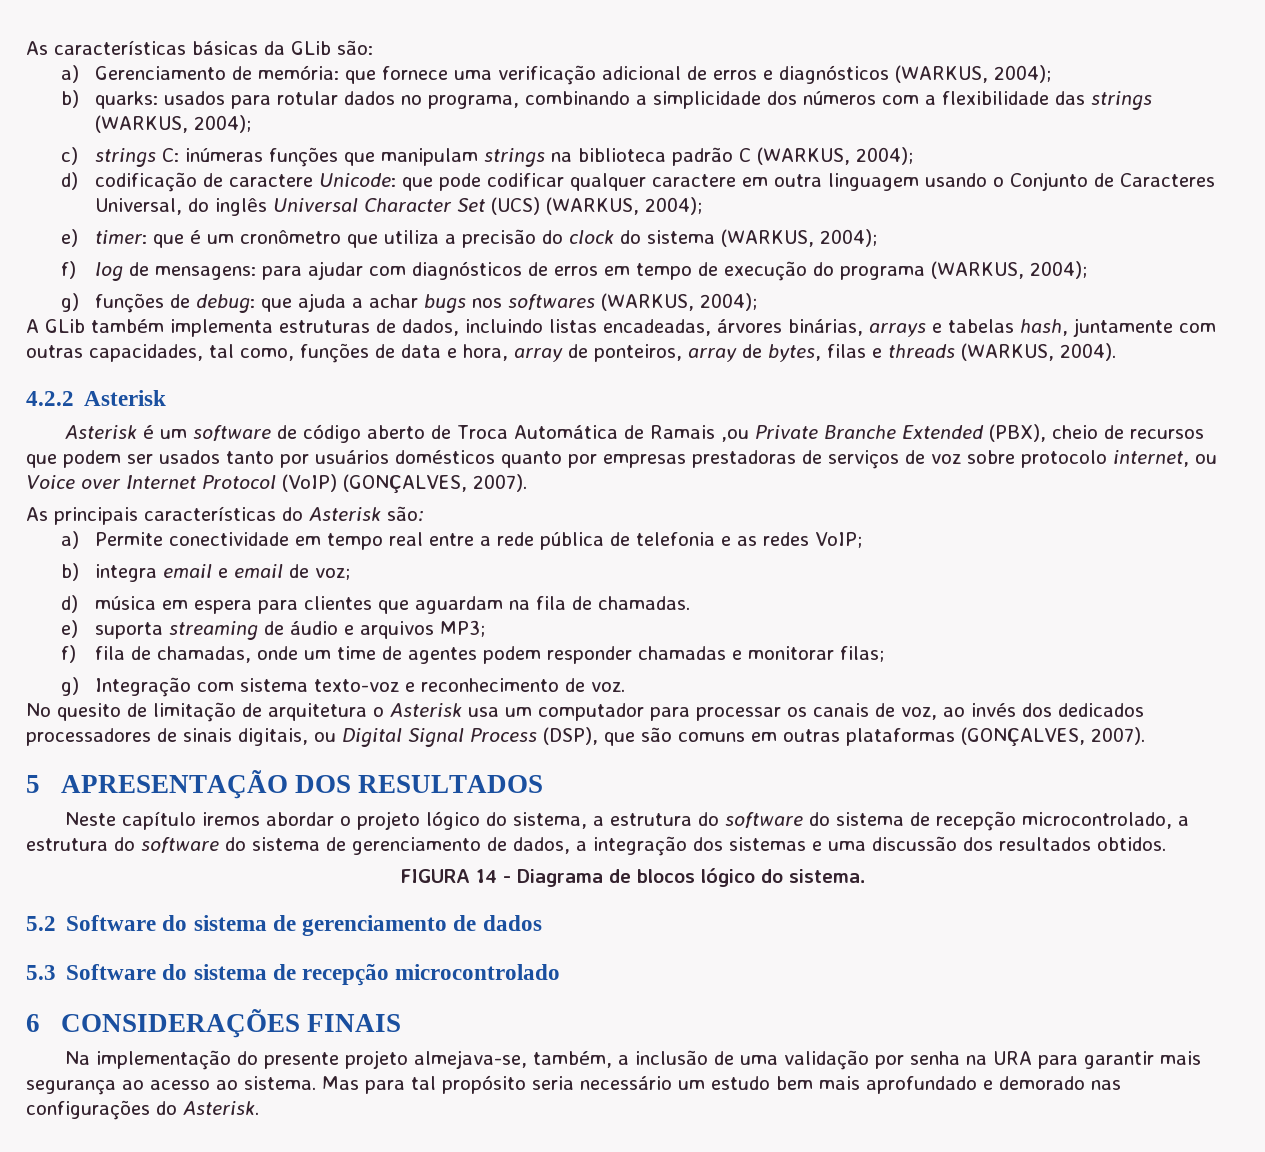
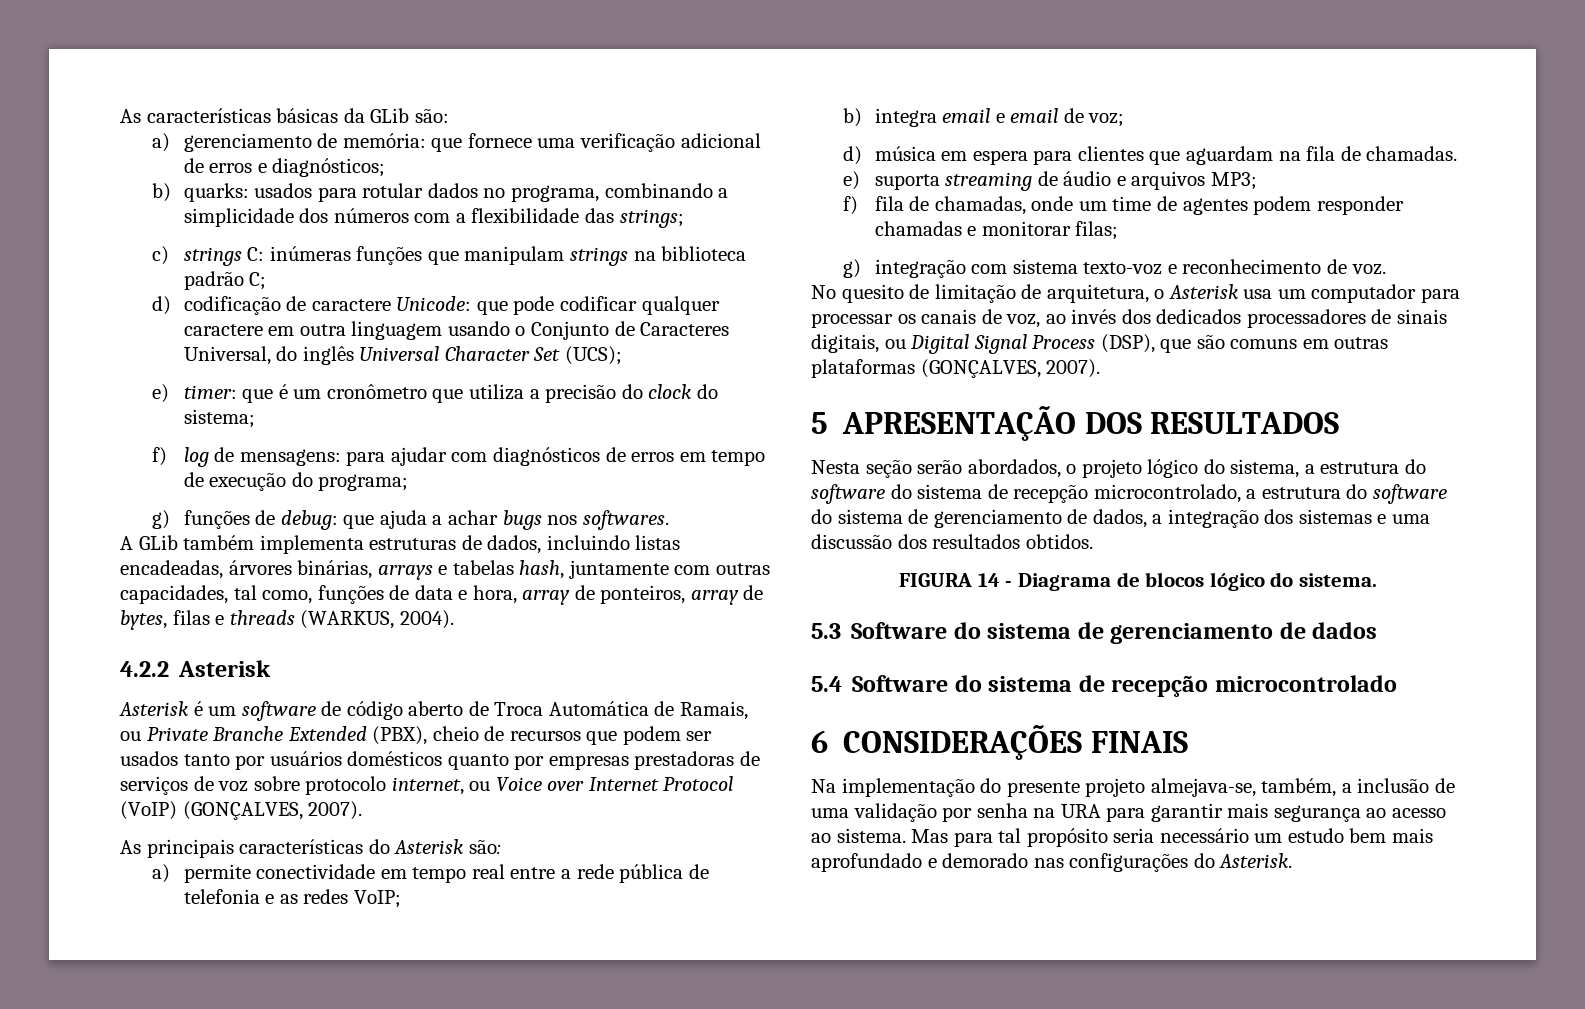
[95,66,227,80] Gerenciamento -> [183,133,312,152] gerenciamento
[779,65,1052,84] diagnósticos (WARKUS, 2004); -> [272,158,386,177] diagnósticos;
[1091,91,1153,110] [95,115,252,133] strings (WARKUS, 2004); -> [619,209,684,228] strings;
[739,147,914,165] C (WARKUS, 2004); -> [249,272,267,290] C;
[491,197,703,215] (UCS) (WARKUS, 2004); -> [565,346,623,365] (UCS);
[647,229,878,247] sistema (WARKUS, 2004); -> [183,409,255,428] sistema;
[840,261,1088,280] programa (WARKUS, 2004); -> [318,474,409,491] programa;
[508,293,758,311] softwares (WARKUS, 2004); -> [582,510,669,530] softwares.
[649,425,749,442] Ramais ,ou -> [679,701,748,720] [120,731,141,741] Ramais, ou
[95,532,164,546] Permite -> [183,864,251,883] permite
[95,677,192,697] Integração -> [874,259,966,278] integração
[268,703,367,721] arquitetura -> [1046,284,1149,303] arquitetura,
[65,811,335,830] Neste capítulo iremos abordar -> [811,459,1061,478] Nesta seção serão abordados,
[26,916,56,931] 5.2 -> [811,623,841,639] 5.3
[26,965,56,980] 5.3 -> [811,676,842,692] 5.4

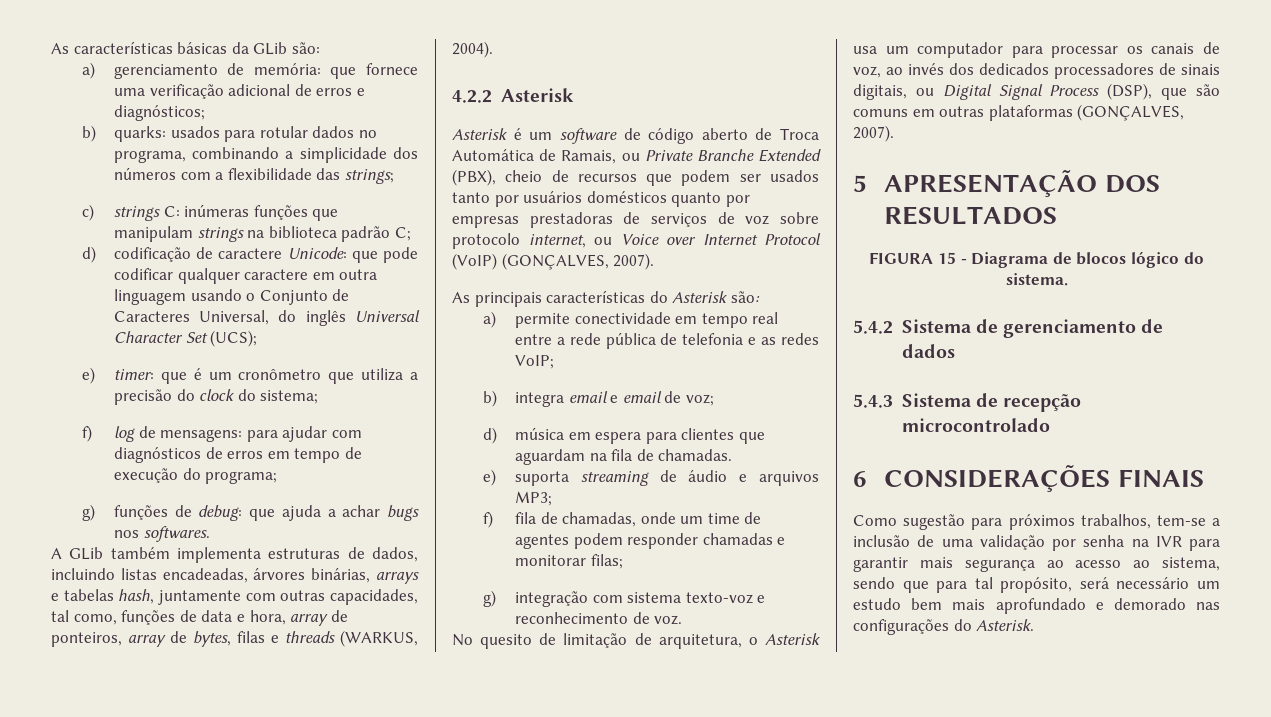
[811,459,1426,478] [811,484,1447,504] [811,509,1430,528] [811,534,1093,549] // Nesta seção serão abordados, o projeto lógico do sistema, a estrutura do software do sistema de recepção microcontrolado, a estrutura do software do sistema de gerenciamento de dados, a integração dos sistemas e uma discussão dos resultados obtidos. -> (1058, 215) none
[977,573,1000,587] 14 -> [938,252,957,264] 15
[811,622,1072,639] 5.3 Software do sistema -> [853,319,971,334] 5.4.2 Sistema
[811,675,1073,692] 5.4 Software do sistema -> [853,393,971,408] 5.4.3 Sistema
[811,778,1337,797] Na implementação do presente projeto almejava-se, também, -> [853,514,1206,530] Como sugestão para próximos trabalhos, tem-se
[1060,804,1101,818] URA -> [1155,536,1182,547] IVR
[836,828,1155,847] sistema. Mas para tal propósito seria -> [1162,557,1220,571] [853,577,1109,593] sistema, sendo que para tal propósito, será

